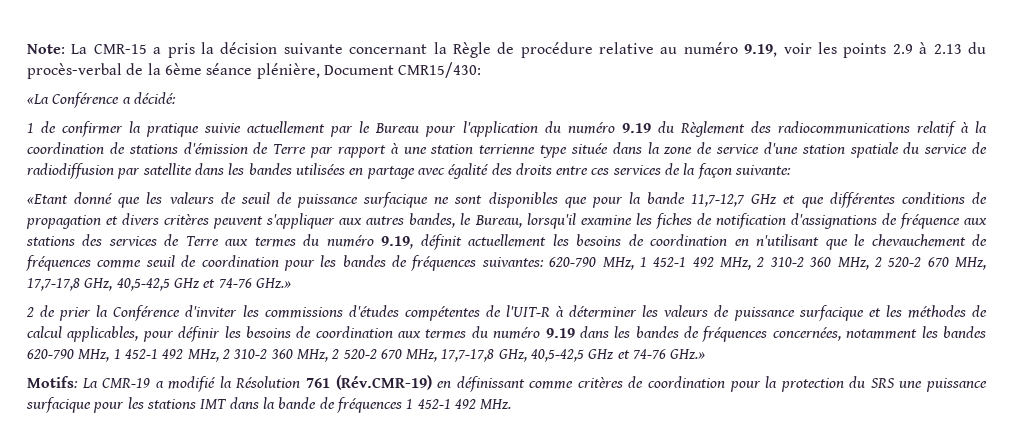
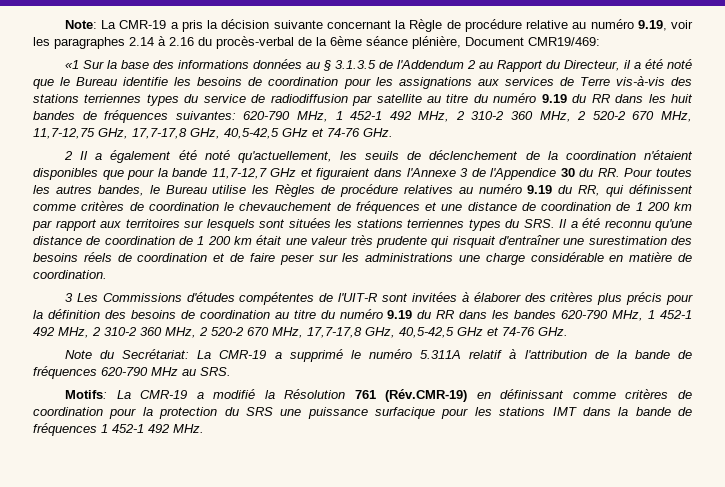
[93,44,147,54] CMR-15 -> [119,20,167,29] CMR-19
[843,42,962,58] points 2.9 à 2.13 -> [54,36,194,49] paragraphes 2.14 à 2.16
[398,62,482,78] [27,92,176,108] [27,121,987,137] [27,142,899,158] CMR15/430: // «La Conférence a décidé: // 1 de confirmer la pratique suivie actuellement par le Bureau pour l'application du numéro 9.19 du Règlement des radiocommunications relatif à la coordination de stations d'émission de Terre par rapport à une station terrienne type située dans la zone de service d'une station spatiale -> [528,37,600,46] [64,59,693,72] [33,76,692,89] [33,94,179,106] CMR19/469: // «1 Sur la base des informations données au § 3.1.3.5 de l'Addendum 2 au Rapport du Directeur, il a été noté que le Bureau identifie les besoins de coordination pour les assignations aux services de Terre vis-à-vis des stations terriennes types
[194,163,792,179] [27,192,988,208] [26,213,987,229] [26,234,988,250] [26,255,337,271] dans les bandes utilisées en partage avec égalité des droits entre ces services de la façon suivante: // «Etant donné que les valeurs de seuil de puissance surfacique ne sont disponibles que pour la bande 11,7-12,7 GHz et que différentes conditions de propagation et divers critères peuvent s'appliquer aux autres bandes, le Bureau, lorsqu'il examine les fiches de notification d'assignations de fréquence aux stations des services de Terre aux termes du numéro 9.19, définit actuellement les besoins de coordination en n'utilisant que le chevauchement de fréquences comme seuil de coordination pour les -> [427,93,694,103] au titre du numéro 9.19 du RR dans les huit
[27,278,291,291] [26,305,988,321] [27,326,987,342] 17,7-17,8 GHz, 40,5-42,5 GHz et 74-76 GHz.» // 2 de prier la Conférence d'inviter les commissions d'études compétentes de l'UIT-R à déterminer les valeurs de puissance surfacique et les méthodes de calcul applicables, pour définir les besoins de coordination aux termes du numéro 9.19 dans les bandes de fréquences concernées, notamment les bandes -> [33,128,393,139] [63,150,693,163] [33,168,692,180] [33,184,693,197] [33,201,692,214] [32,218,692,231] [33,235,693,248] [33,252,692,265] [33,270,107,279] [64,292,693,305] [33,309,557,319] 11,7-12,75 GHz, 17,7-17,8 GHz, 40,5-42,5 GHz et 74-76 GHz. // 2 Il a également été noté qu'actuellement, les seuils de déclenchement de la coordination n'étaient disponibles que pour la bande 11,7-12,7 GHz et figuraient dans l'Annexe 3 de l'Appendice 30 du RR. Pour toutes les autres bandes, le Bureau utilise les Règles de procédure relatives au numéro 9.19 du RR, qui définissent comme critères de coordination le chevauchement de fréquences et une distance de coordination de 1 200 km par rapport aux territoires sur lesquels sont situées les stations terriennes types du SRS. Il a été reconnu qu'une distance de coordination de 1 200 km était une valeur très prudente qui risquait d'entraîner une surestimation des besoins réels de coordination et de faire peser sur les administrations une charge considérable en matière de coordination. // 3 Les Commissions d'études compétentes de l'UIT-R sont invitées à élaborer des critères plus précis pour la définition des besoins de coordination au titre du numéro 9.19 du RR dans les bandes
[670,349,706,359] GHz.» -> [538,327,568,336] [64,349,693,362] [33,366,231,379] GHz. // Note du Secrétariat: La CMR-19 a supprimé le numéro 5.311A relatif à l'attribution de la bande de fréquences 620-790 MHz au SRS.

